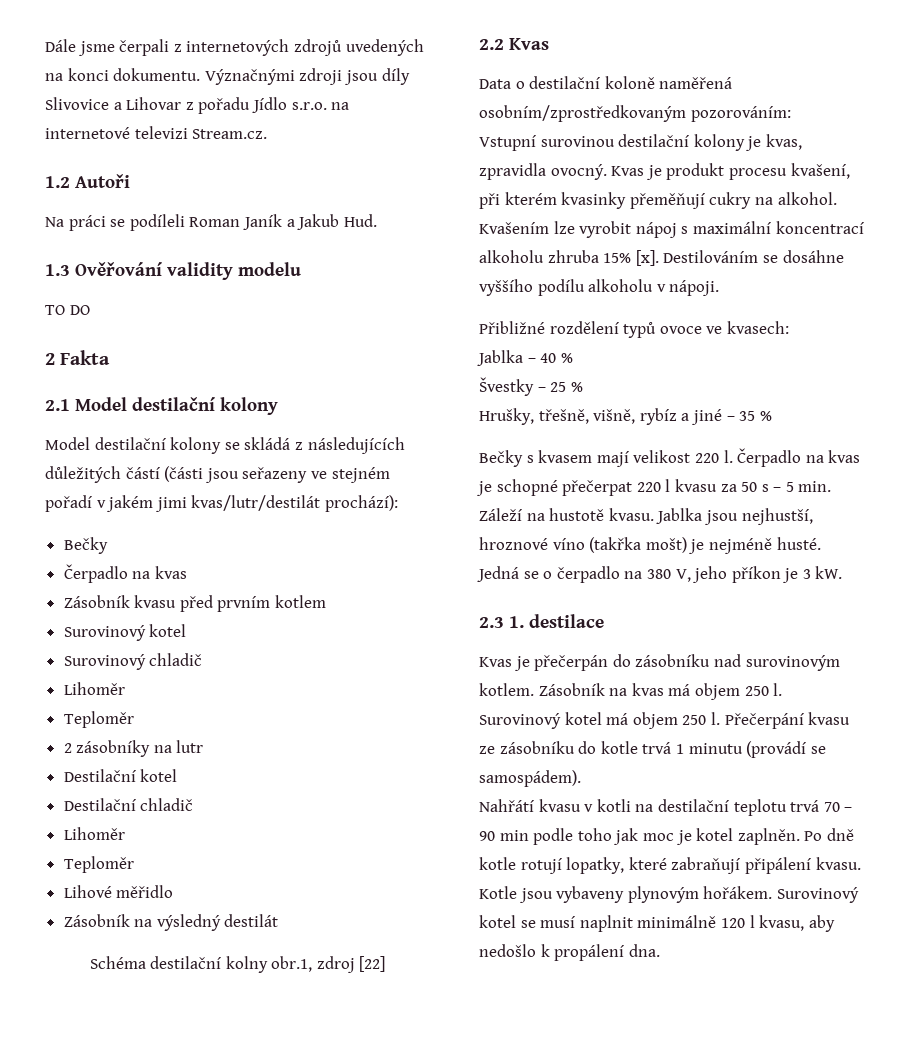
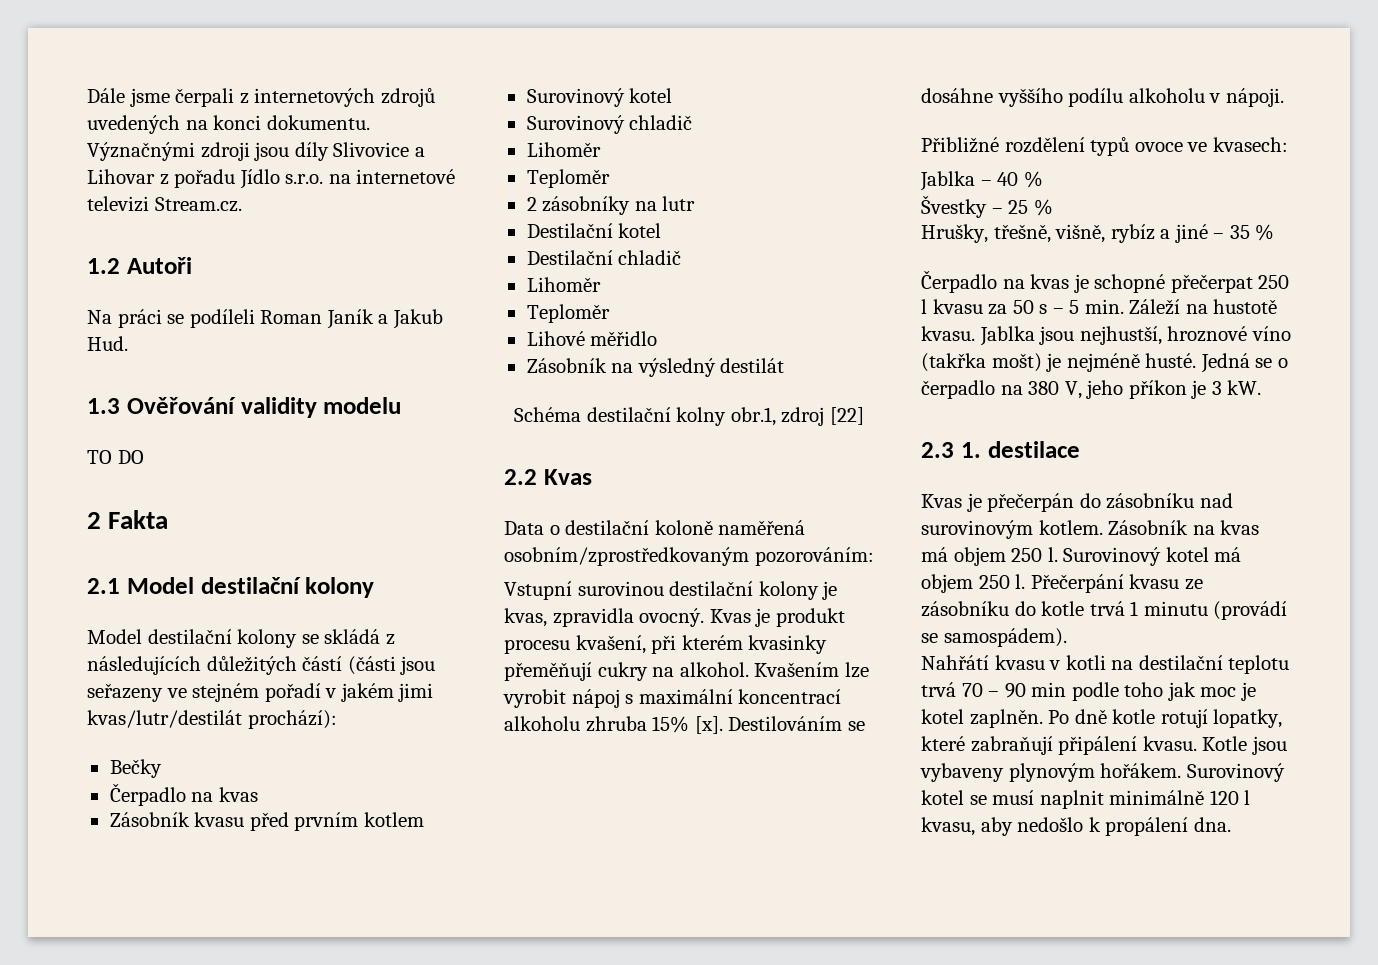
[479,450,733,467] Bečky s kvasem mají velikost 220 l. -> (1275, 232) none
[636,482,661,492] 220 -> [1258,275,1290,289] 250

